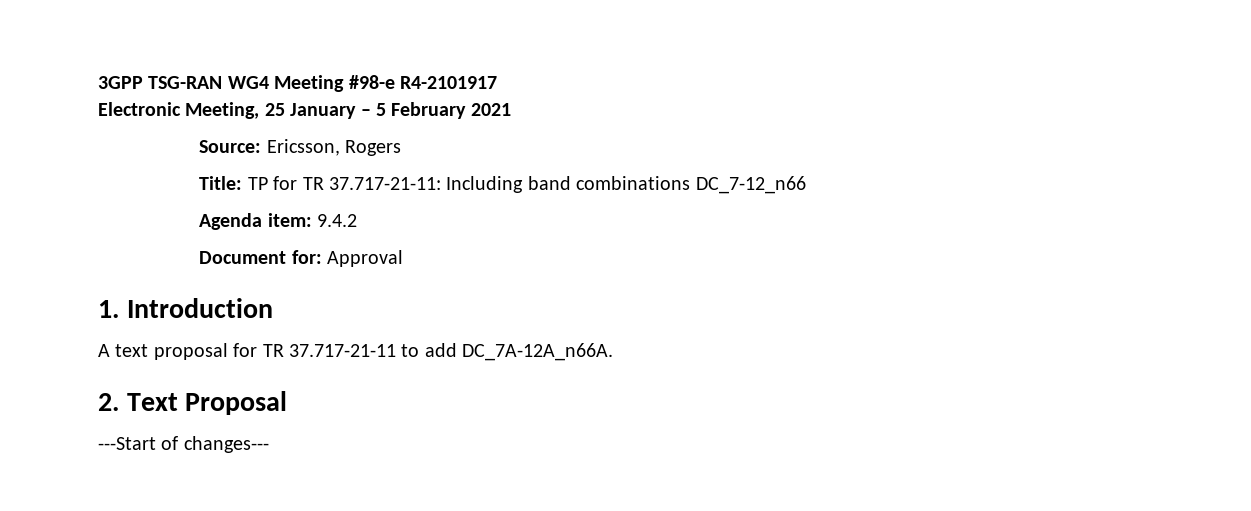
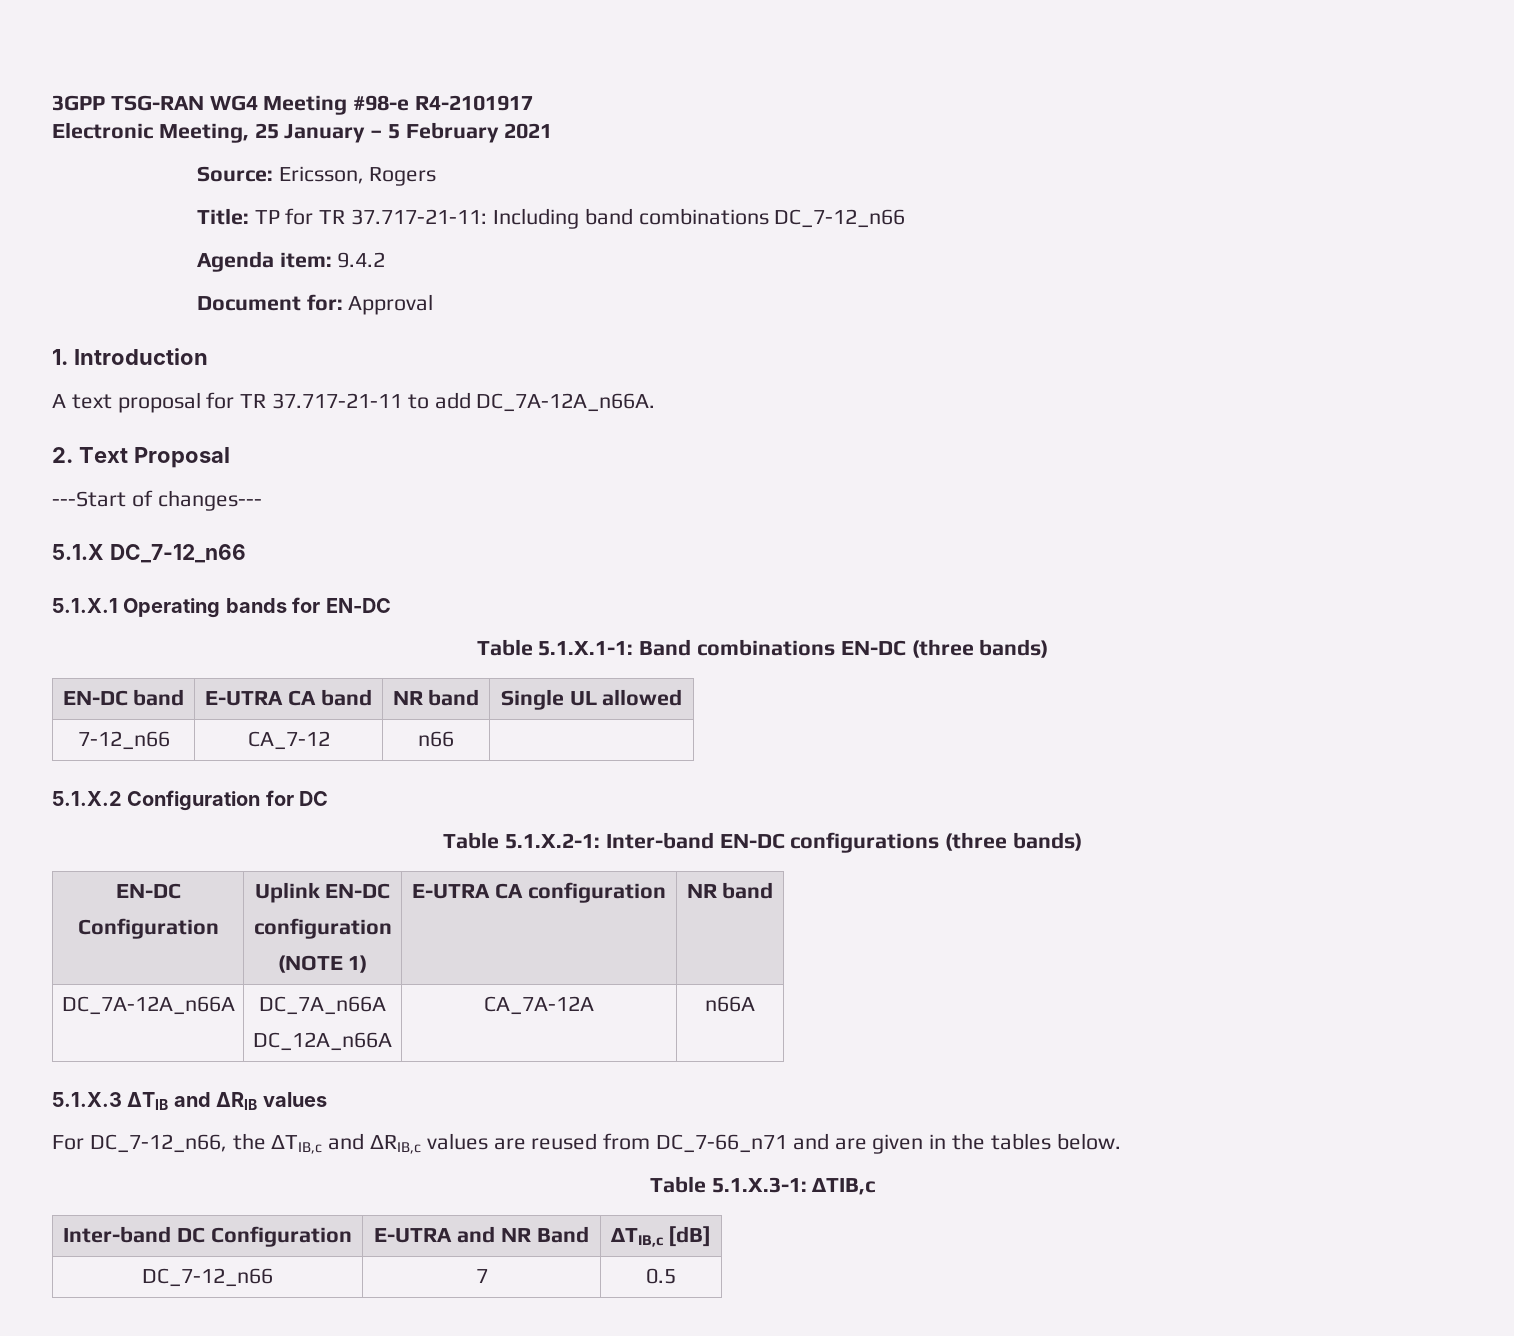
(269, 444) none -> [52,544,246,563] [52,597,391,618] [476,639,1049,658] [62,689,185,706] [205,689,372,706] [392,689,480,706] [500,689,683,710] [77,731,170,750] [247,731,330,750] [418,731,454,747] [52,790,329,811] [443,832,1082,853] [115,883,181,899] [77,918,219,939] [254,882,391,903] [253,918,392,939] [277,955,368,973] [412,882,666,903] [686,882,774,899] [61,996,235,1015] [259,996,386,1015] [253,1032,392,1051] [484,996,594,1015] [705,996,755,1012] [52,1092,327,1110] [52,1133,1121,1154] [649,1176,876,1195] [63,1226,352,1247] [374,1226,589,1243] [609,1226,712,1247] [142,1268,273,1287] [475,1269,488,1283] [646,1268,676,1284] // 5.1.X DC_7-12_n66 // 5.1.X.1 Operating bands for EN-DC // Table 5.1.X.1-1: Band combinations EN-DC (three bands) // EN-DC band | E-UTRA CA band | NR band | Single UL allowed // 7-12_n66 | CA_7-12 | n66 | // 5.1.X.2 Configuration for DC // Table 5.1.X.2-1: Inter-band EN-DC configurations (three bands) // EN-DC // Configuration | Uplink EN-DC // configuration // (NOTE 1) | E-UTRA CA configuration | NR band // DC_7A-12A_n66A | DC_7A_n66A // DC_12A_n66A | CA_7A-12A | n66A // 5.1.X.3 ∆TIB and ∆RIB values // For DC_7-12_n66, the ΔTIB,c and ΔRIB,c values are reused from DC_7-66_n71 and are given in the tables below. // Table 5.1.X.3-1: ΔTIB,c // Inter-band DC Configuration | E-UTRA and NR Band | ΔTIB,c [dB] // DC_7-12_n66 | 7 | 0.5

